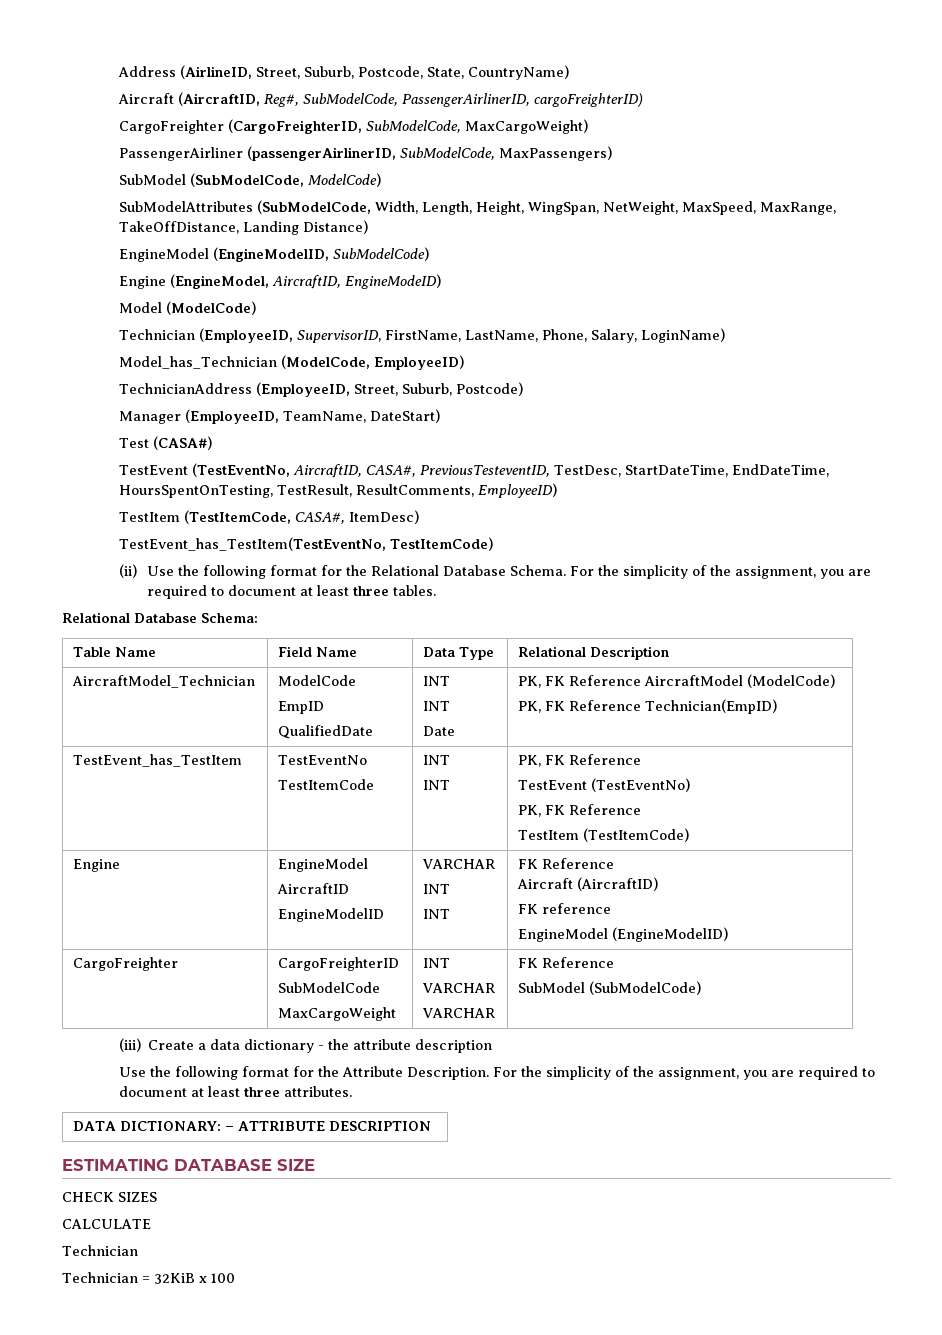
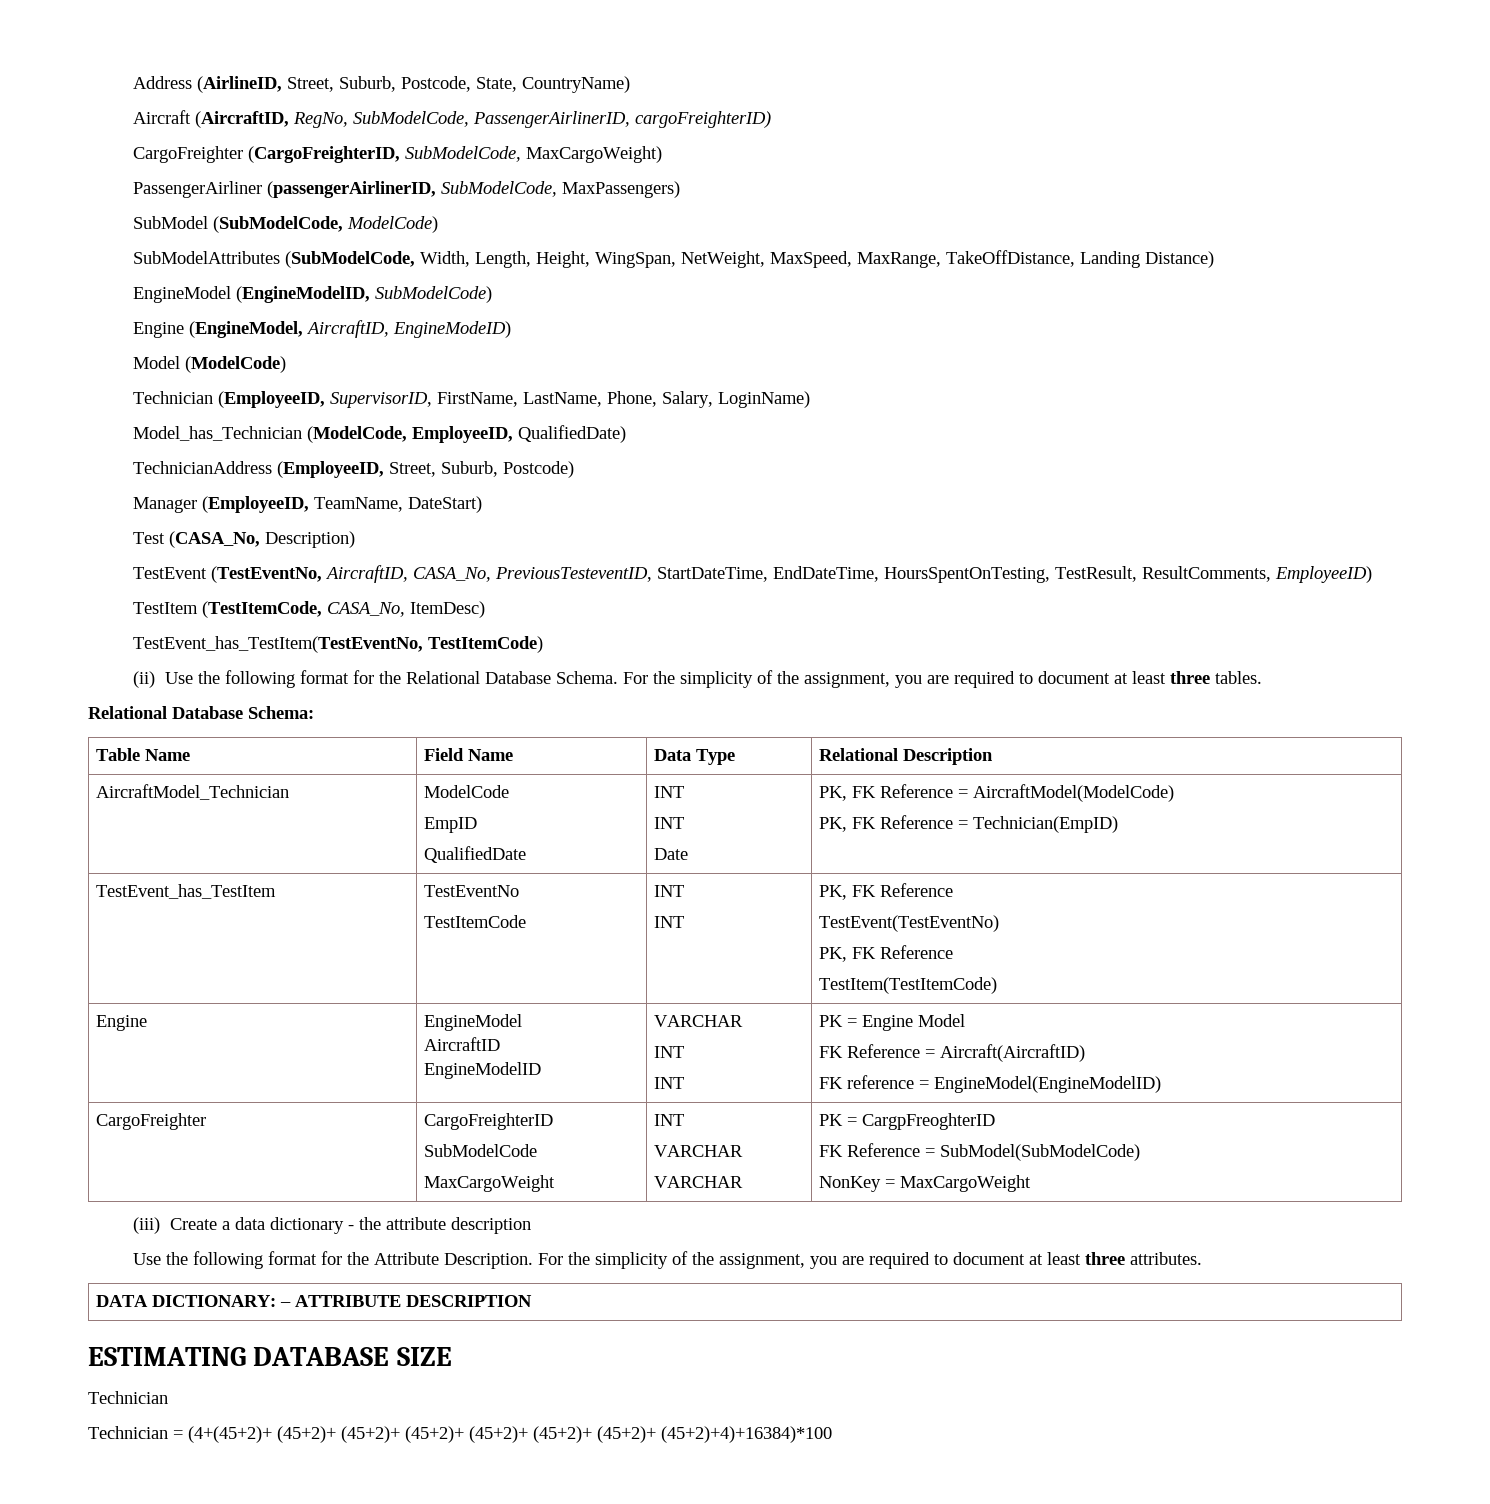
[263,94,299,107] Reg#, -> [293,112,349,128] RegNo,
[373,355,464,370] EmployeeID) -> [412,425,627,443] EmployeeID, QualifiedDate)
[152,436,212,450] (CASA#) -> [169,531,356,548] (CASA_No, Description)
[365,465,621,477] CASA#, PreviousTesteventID, TestDesc, -> [413,567,653,582] CASA_No, PreviousTesteventID,
[294,512,345,524] CASA#, -> [327,602,406,617] CASA_No,
[644,674,836,688] [518,700,642,713] AircraftModel (ModelCode) // PK, FK Reference -> [958,784,1175,802] [819,815,969,832] = AircraftModel(ModelCode) // PK, FK Reference =
[518,778,691,792] [518,804,642,817] [518,828,690,842] TestEvent (TestEventNo) // PK, FK Reference // TestItem (TestItemCode) -> [819,915,1000,932] [819,945,954,962] [819,977,998,994] TestEvent(TestEventNo) // PK, FK Reference // TestItem(TestItemCode)
[518,858,615,869] [517,877,659,891] FK Reference // Aircraft (AircraftID) -> [819,1014,966,1031] [819,1044,1086,1062] PK = Engine Model // FK Reference = Aircraft(AircraftID)
[518,927,729,942] // EngineModel (EngineModelID) -> [919,1076,1162,1093] = EngineModel(EngineModelID)
[518,957,615,968] [518,981,702,995] FK Reference // SubModel (SubModelCode) -> [819,1113,996,1130] [819,1143,1141,1161] [819,1175,1032,1192] PK = CargpFreoghterID // FK Reference = SubModel(SubModelCode) // NonKey = MaxCargoWeight
[62,1192,157,1202] [62,1219,151,1229] // CHECK SIZES // CALCULATE -> (452, 1356) none
[153,1273,235,1284] 32KiB x 100 -> [188,1426,832,1443] (4+(45+2)+ (45+2)+ (45+2)+ (45+2)+ (45+2)+ (45+2)+ (45+2)+ (45+2)+4)+16384)*100

